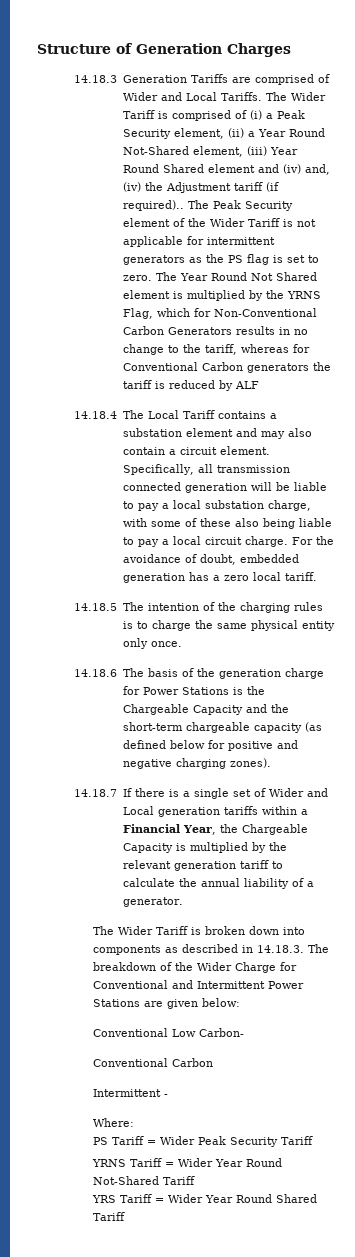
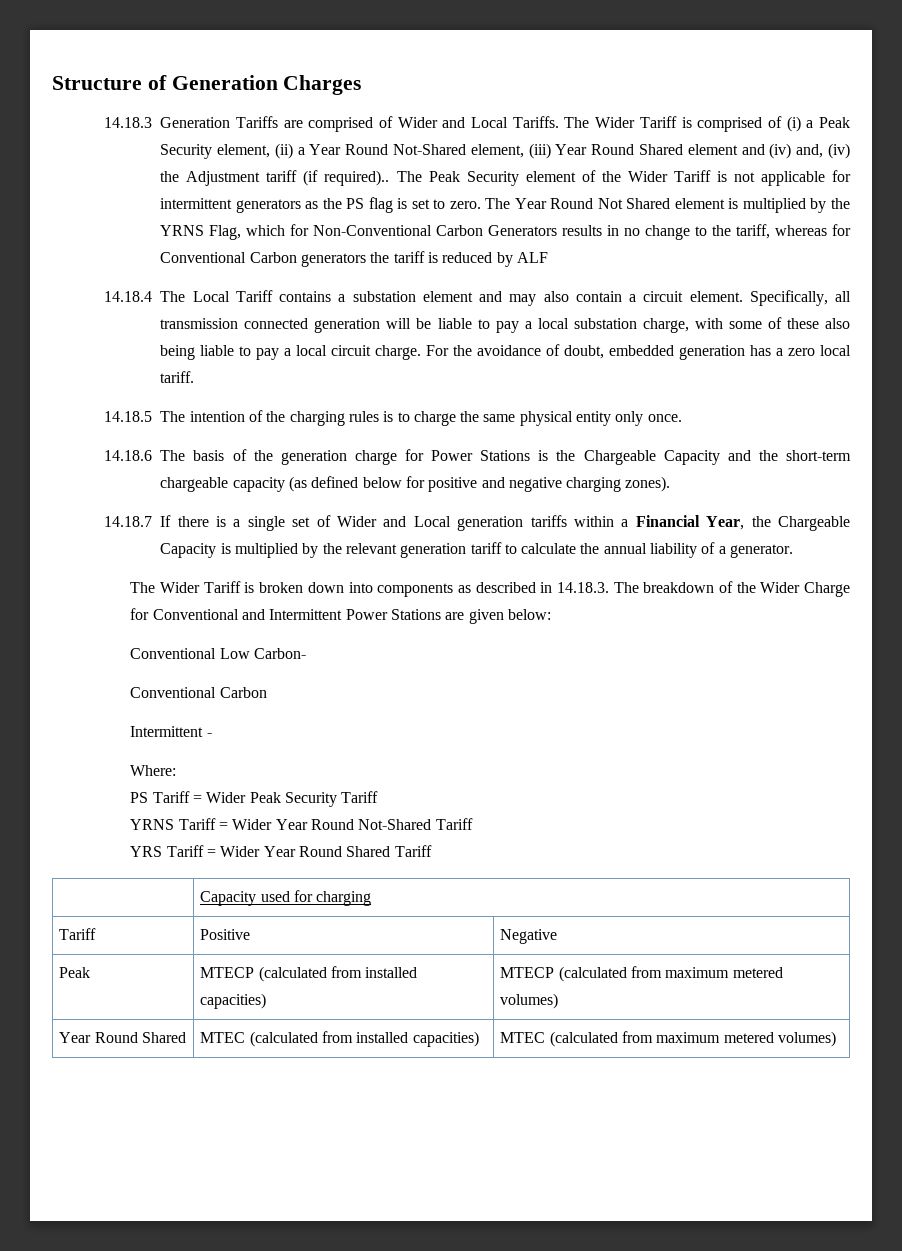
(126, 1216) none -> [200,890,372,906] [59,928,97,940] [200,929,251,940] [500,929,558,944] [59,967,91,978] [200,966,418,982] [200,993,267,1009] [500,966,783,982] [500,993,559,1009] [59,1032,186,1043] [200,1031,479,1047] [500,1031,836,1047] // | Capacity used for charging // Tariff | Positive | Negative // Peak | MTECP (calculated from installed capacities) | MTECP (calculated from maximum metered volumes) // Year Round Shared | MTEC (calculated from installed capacities) | MTEC (calculated from maximum metered volumes)

